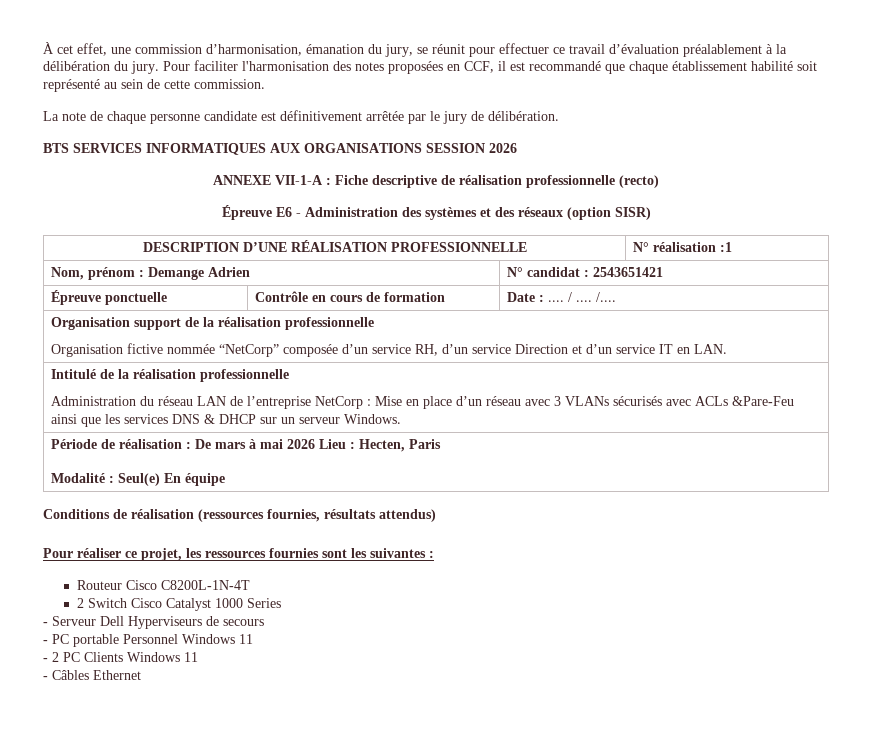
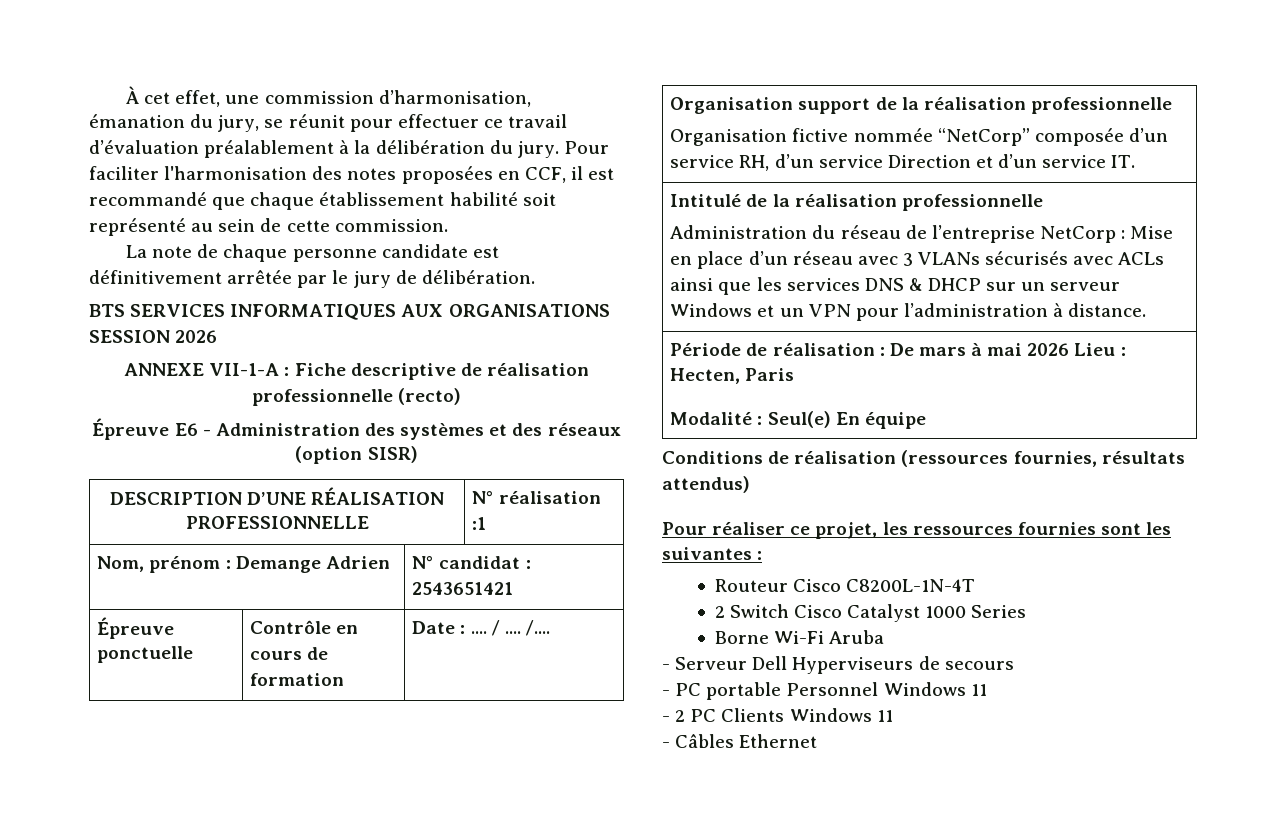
[658,344,727,354] IT en LAN. -> [1111,155,1136,168] IT.
[196,396,226,406] LAN -> (901, 232) none
[731,396,794,406] &Pare-Feu -> (1165, 258) none
[343,414,401,424] Windows. -> [670,303,1147,321] Windows et un VPN pour l’administration à distance.
(281, 603) none -> [714,630,885,644] // Borne Wi-Fi Aruba

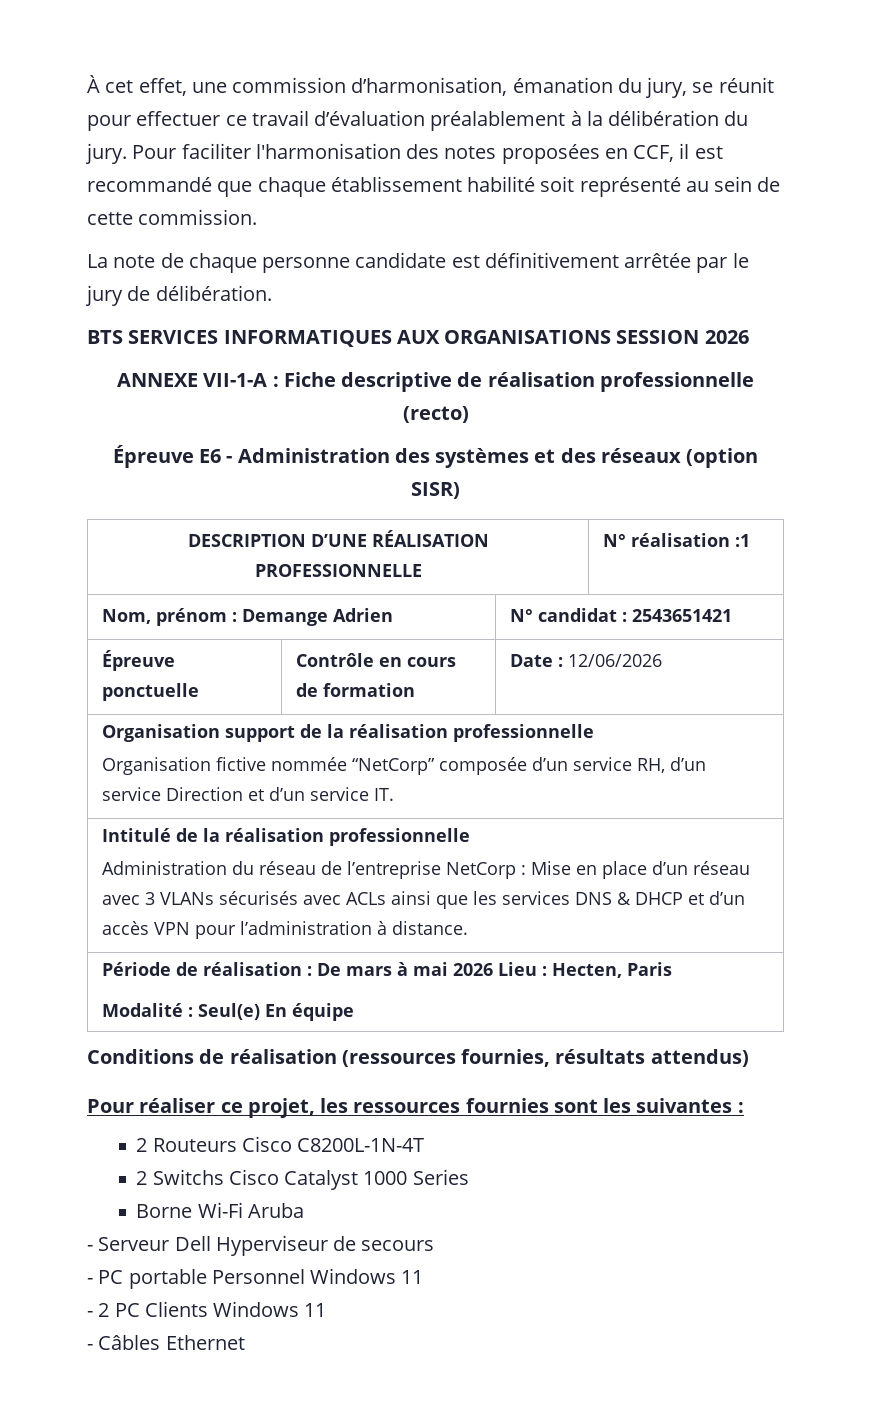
[470,620,550,636] .... / .... /.... -> [568,654,663,667] 12/06/2026
[986,282,1121,291] [670,303,804,317] sur un serveur Windows et un -> [688,891,746,905] [102,921,150,935] et d’un accès
[714,579,788,592] Routeur -> [136,1138,237,1152] 2 Routeurs
[729,604,789,618] Switch -> [152,1169,224,1185] Switchs
[792,657,914,674] Hyperviseurs -> [215,1235,328,1256] Hyperviseur

